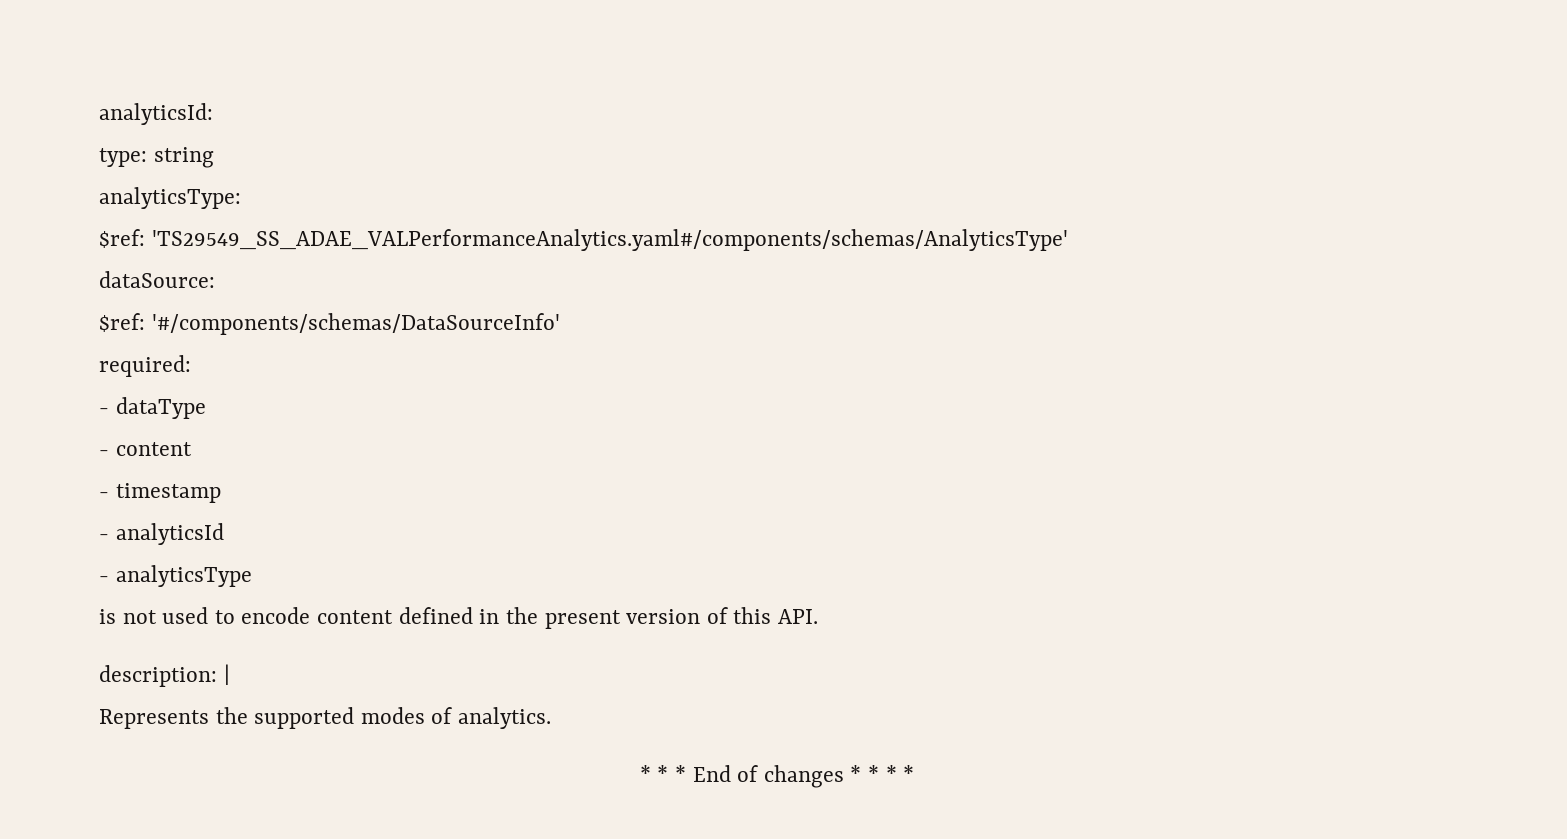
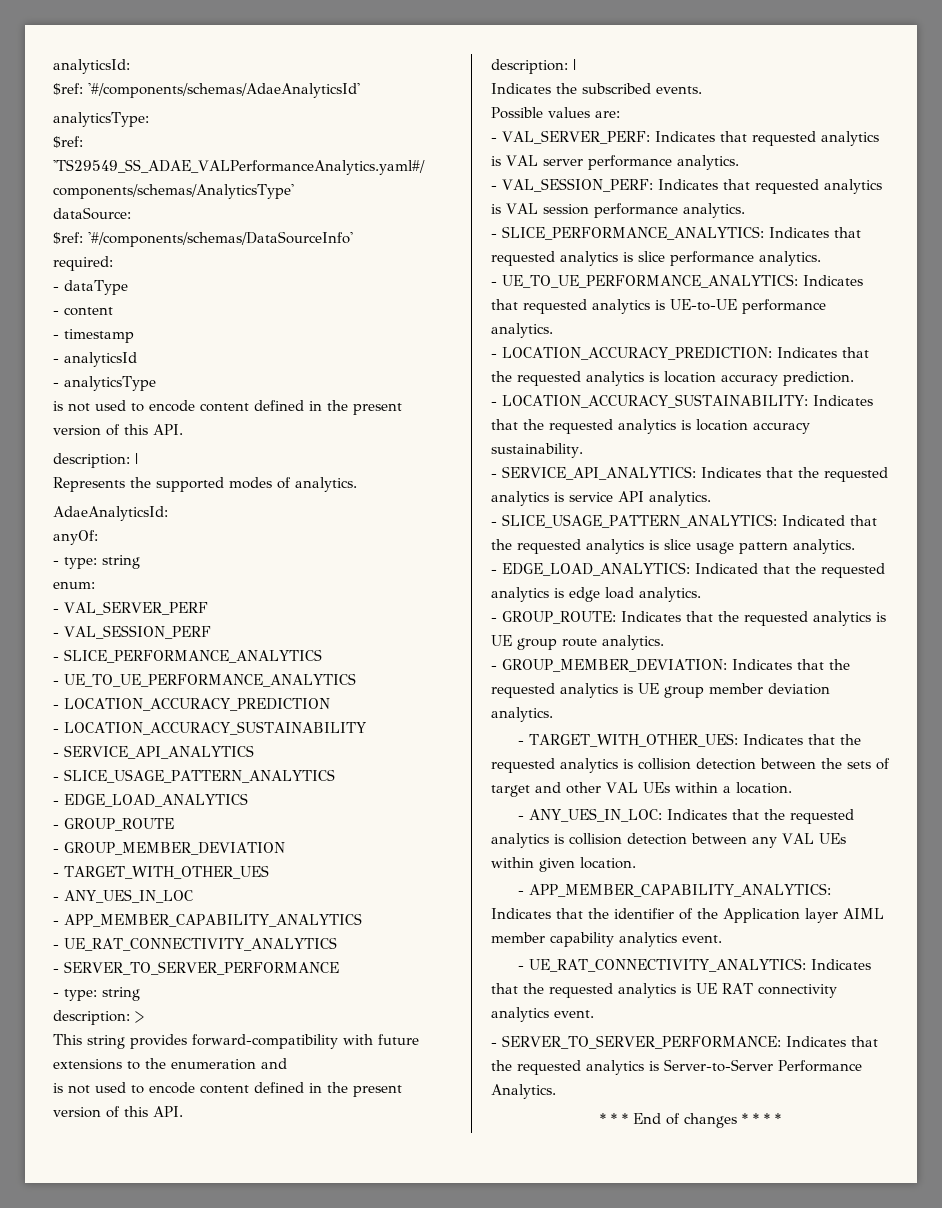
[99,147,214,168] type: string -> [53,83,360,98] $ref: '#/components/schemas/AdaeAnalyticsId'
(552, 718) none -> [53,506,168,521] [53,530,98,545] [53,555,140,569] [53,581,95,589] [53,601,208,615] [53,625,211,639] [53,649,322,663] [53,673,356,687] [53,698,330,711] [53,721,366,735] [53,745,254,759] [53,769,335,783] [53,793,248,807] [53,818,174,831] [53,842,285,855] [53,865,269,879] [53,889,193,903] [53,913,362,927] [53,937,337,951] [53,961,339,975] [53,987,140,1001] [53,1010,144,1025] [53,1034,419,1049] [53,1058,287,1070] [53,1082,402,1097] [53,1106,183,1118] [491,59,576,74] [491,83,702,94] [491,107,620,119] [491,130,879,146] [491,155,739,170] [491,178,882,194] [491,203,745,218] [491,226,861,240] [491,251,821,266] [491,274,863,288] [491,299,826,314] [491,323,553,338] [491,347,869,360] [491,371,854,386] [491,394,873,408] [491,419,810,434] [491,443,583,458] [491,466,888,482] [491,491,711,506] [491,514,877,528] [491,539,855,554] [491,562,885,578] [491,587,701,602] [491,611,886,626] [491,635,664,650] [491,659,850,672] [491,683,830,698] [491,707,553,722] [517,733,861,747] [491,758,890,773] [491,782,792,797] [517,808,854,824] [491,833,846,848] [491,857,636,872] [517,883,831,897] [491,908,884,923] [491,932,722,947] [517,958,871,972] [491,983,837,998] [491,1007,594,1022] [491,1035,878,1049] [491,1059,862,1075] [491,1084,556,1099] // AdaeAnalyticsId: // anyOf: // - type: string // enum: // - VAL_SERVER_PERF // - VAL_SESSION_PERF // - SLICE_PERFORMANCE_ANALYTICS // - UE_TO_UE_PERFORMANCE_ANALYTICS // - LOCATION_ACCURACY_PREDICTION // - LOCATION_ACCURACY_SUSTAINABILITY // - SERVICE_API_ANALYTICS // - SLICE_USAGE_PATTERN_ANALYTICS // - EDGE_LOAD_ANALYTICS // - GROUP_ROUTE // - GROUP_MEMBER_DEVIATION // - TARGET_WITH_OTHER_UES // - ANY_UES_IN_LOC // - APP_MEMBER_CAPABILITY_ANALYTICS // - UE_RAT_CONNECTIVITY_ANALYTICS // - SERVER_TO_SERVER_PERFORMANCE // - type: string // description: > // This string provides forward-compatibility with future extensions to the enumeration and // is not used to encode content defined in the present version of this API. // description: | // Indicates the subscribed events. // Possible values are: // - VAL_SERVER_PERF: Indicates that requested analytics is VAL server performance analytics. // - VAL_SESSION_PERF: Indicates that requested analytics is VAL session performance analytics. // - SLICE_PERFORMANCE_ANALYTICS: Indicates that requested analytics is slice performance analytics. // - UE_TO_UE_PERFORMANCE_ANALYTICS: Indicates that requested analytics is UE-to-UE performance analytics. // - LOCATION_ACCURACY_PREDICTION: Indicates that the requested analytics is location accuracy prediction. // - LOCATION_ACCURACY_SUSTAINABILITY: Indicates that the requested analytics is location accuracy sustainability. // - SERVICE_API_ANALYTICS: Indicates that the requested analytics is service API analytics. // - SLICE_USAGE_PATTERN_ANALYTICS: Indicated that the requested analytics is slice usage pattern analytics. // - EDGE_LOAD_ANALYTICS: Indicated that the requested analytics is edge load analytics. // - GROUP_ROUTE: Indicates that the requested analytics is UE group route analytics. // - GROUP_MEMBER_DEVIATION: Indicates that the requested analytics is UE group member deviation analytics. // - TARGET_WITH_OTHER_UES: Indicates that the requested analytics is collision detection between the sets of target and other VAL UEs within a location. // - ANY_UES_IN_LOC: Indicates that the requested analytics is collision detection between any VAL UEs within given location. // - APP_MEMBER_CAPABILITY_ANALYTICS: Indicates that the identifier of the Application layer AIML member capability analytics event. // - UE_RAT_CONNECTIVITY_ANALYTICS: Indicates that the requested analytics is UE RAT connectivity analytics event. // - SERVER_TO_SERVER_PERFORMANCE: Indicates that the requested analytics is Server-to-Server Performance Analytics.

